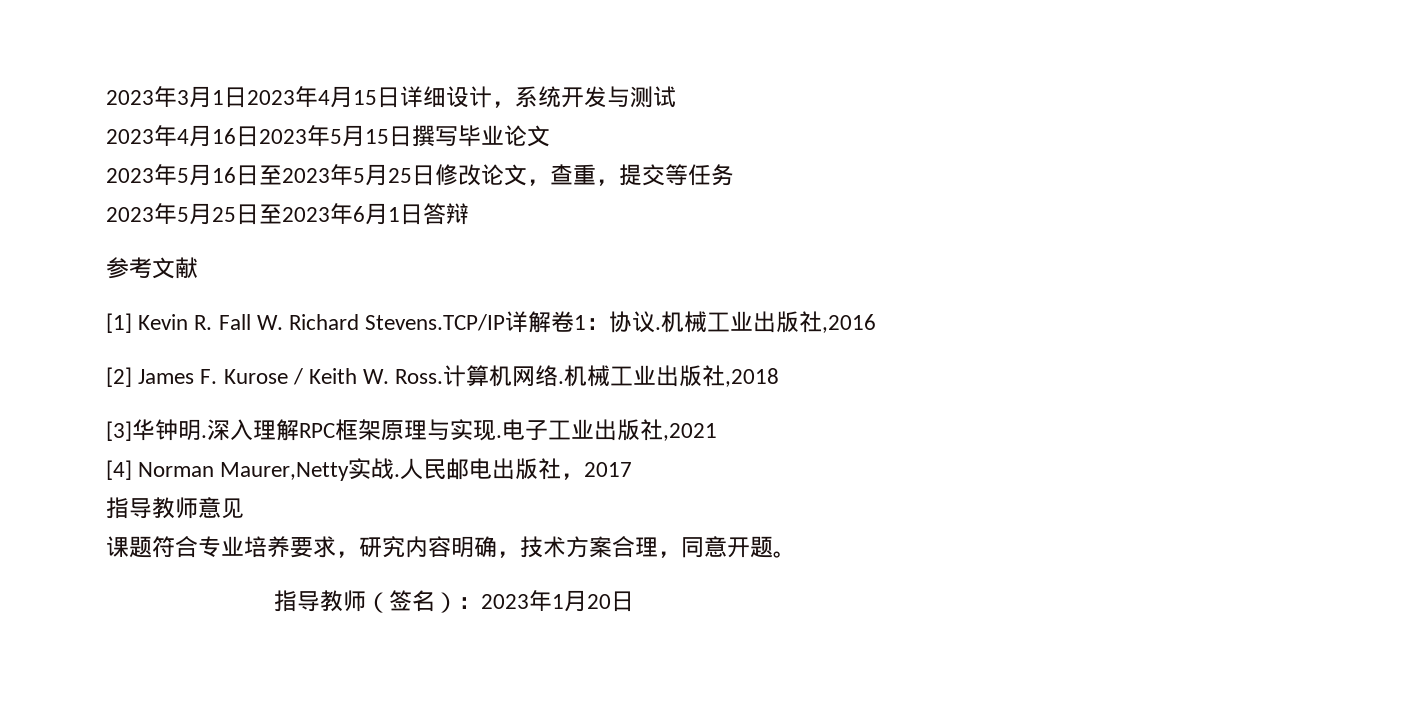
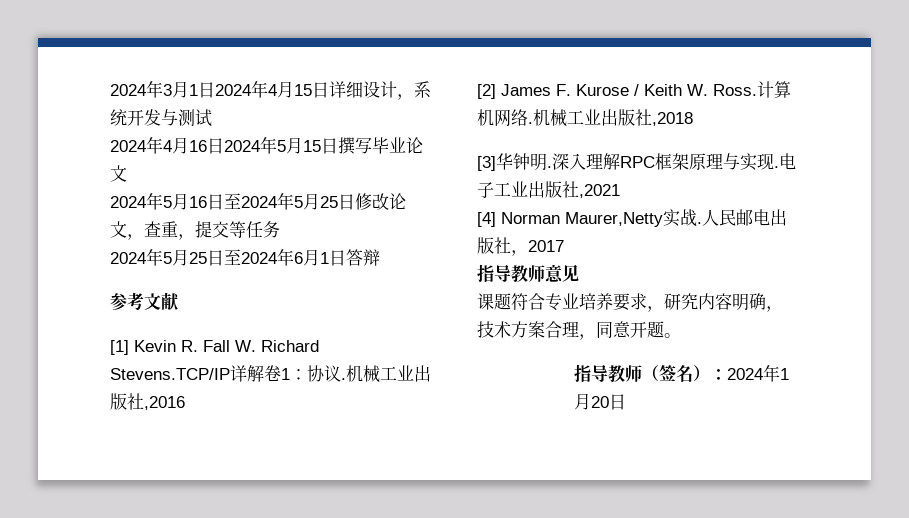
[106,90,154,105] 2023 -> [110,84,146,96] 2024
[247,90,295,105] 2023 -> [215,84,251,96] 2024
[106,129,154,144] 2023 -> [110,140,146,152] 2024
[259,129,307,144] 2023 -> [224,140,260,152] 2024
[106,168,154,183] 2023 -> [110,196,146,208] 2024
[282,168,330,183] 2023 -> [241,196,277,208] 2024
[106,207,154,222] 2023 -> [110,252,146,264] 2024
[282,207,330,222] 2023 -> [241,252,277,264] 2024
[481,594,530,609] 2023 -> [726,368,763,380] 2024

